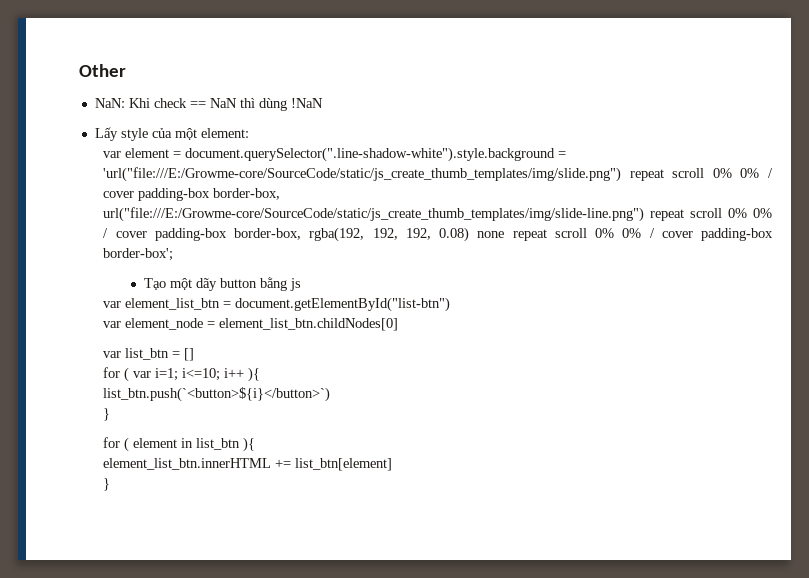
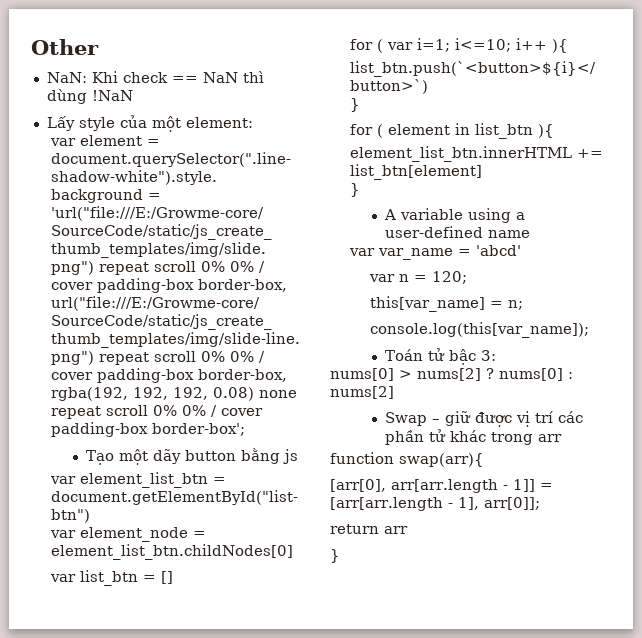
(111, 484) none -> [384,208,526,223] [385,226,531,238] [348,245,521,260] [368,271,467,284] [369,296,523,312] [369,322,589,338] [385,348,497,365] [330,368,573,381] [330,386,394,399] [385,411,584,427] [385,429,563,445] [330,452,484,467] [330,479,553,493] [330,497,540,511] [330,524,408,534] [330,549,340,563] // A variable using a user-defined name // var var_name = 'abcd' // var n = 120; // this[var_name] = n; // console.log(this[var_name]); // Toán tử bậc 3: // nums[0] > nums[2] ? nums[0] : nums[2] // Swap – giữ được vị trí các phần tử khác trong arr // function swap(arr){ // [arr[0], arr[arr.length - 1]] = [arr[arr.length - 1], arr[0]]; // return arr // }

